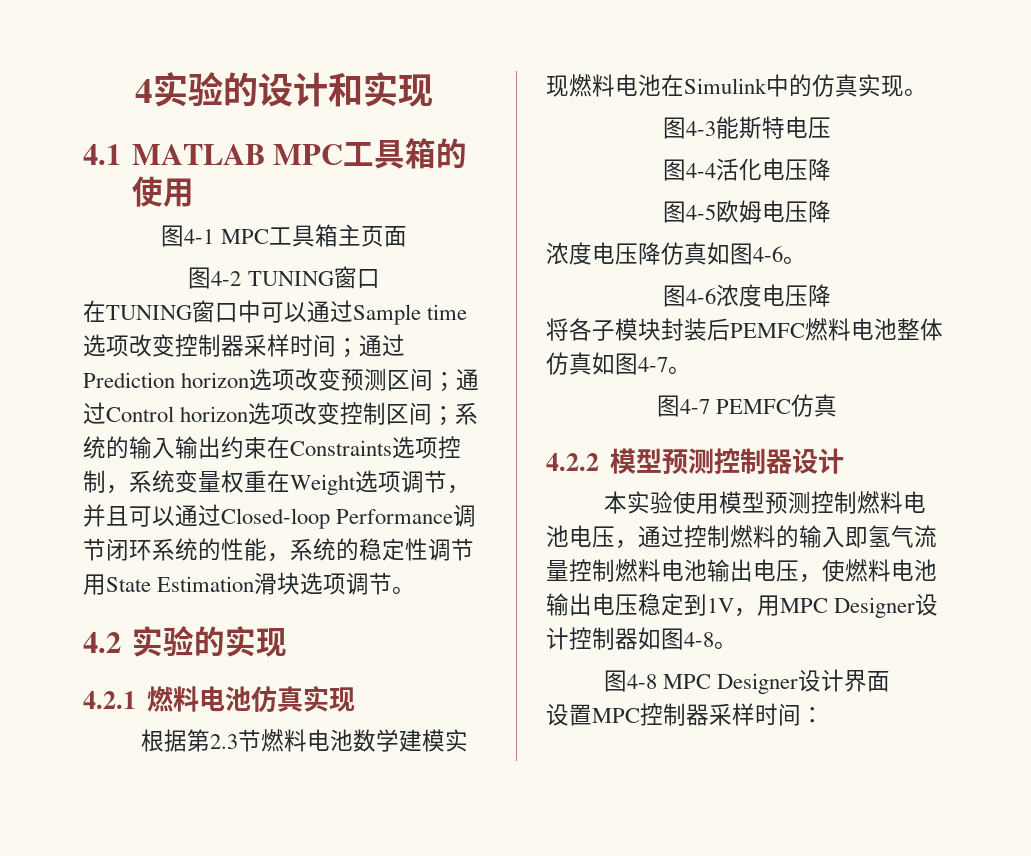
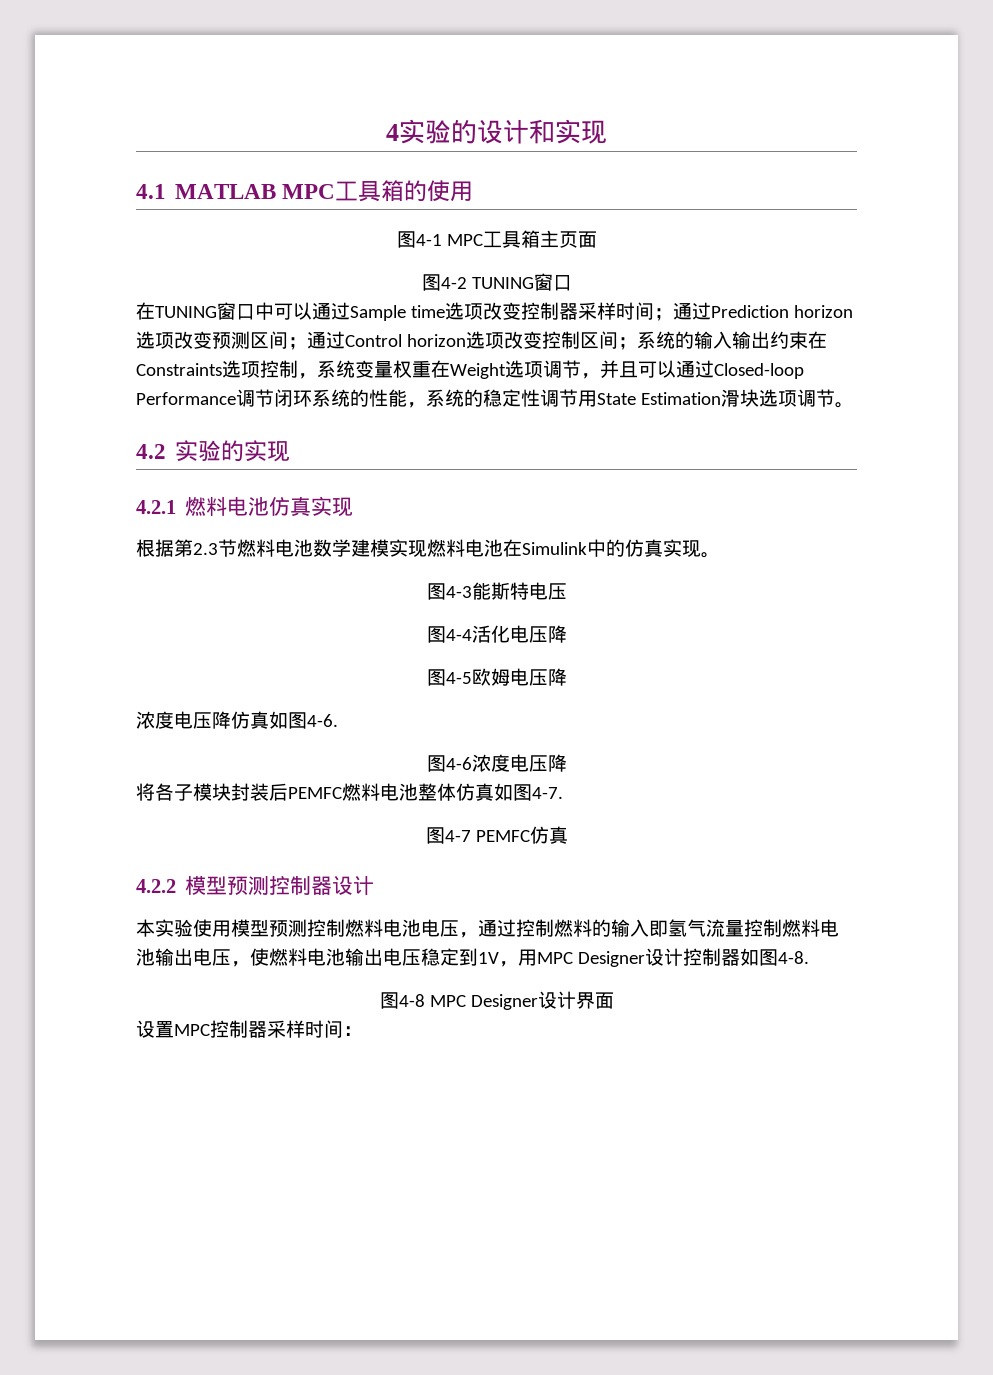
[753,246,806,264] 4-6。 -> [307,714,338,727] 4-6.
[638,357,691,374] 4-7。 -> [532,787,563,799] 4-7.
[684,632,737,649] 4-8。 -> [777,951,809,964] 4-8.

